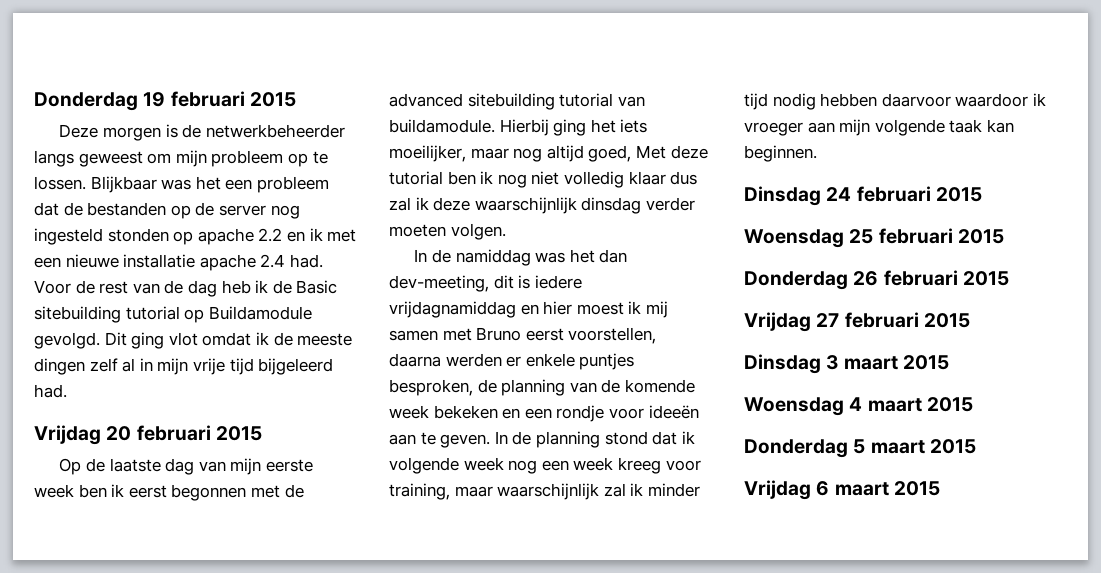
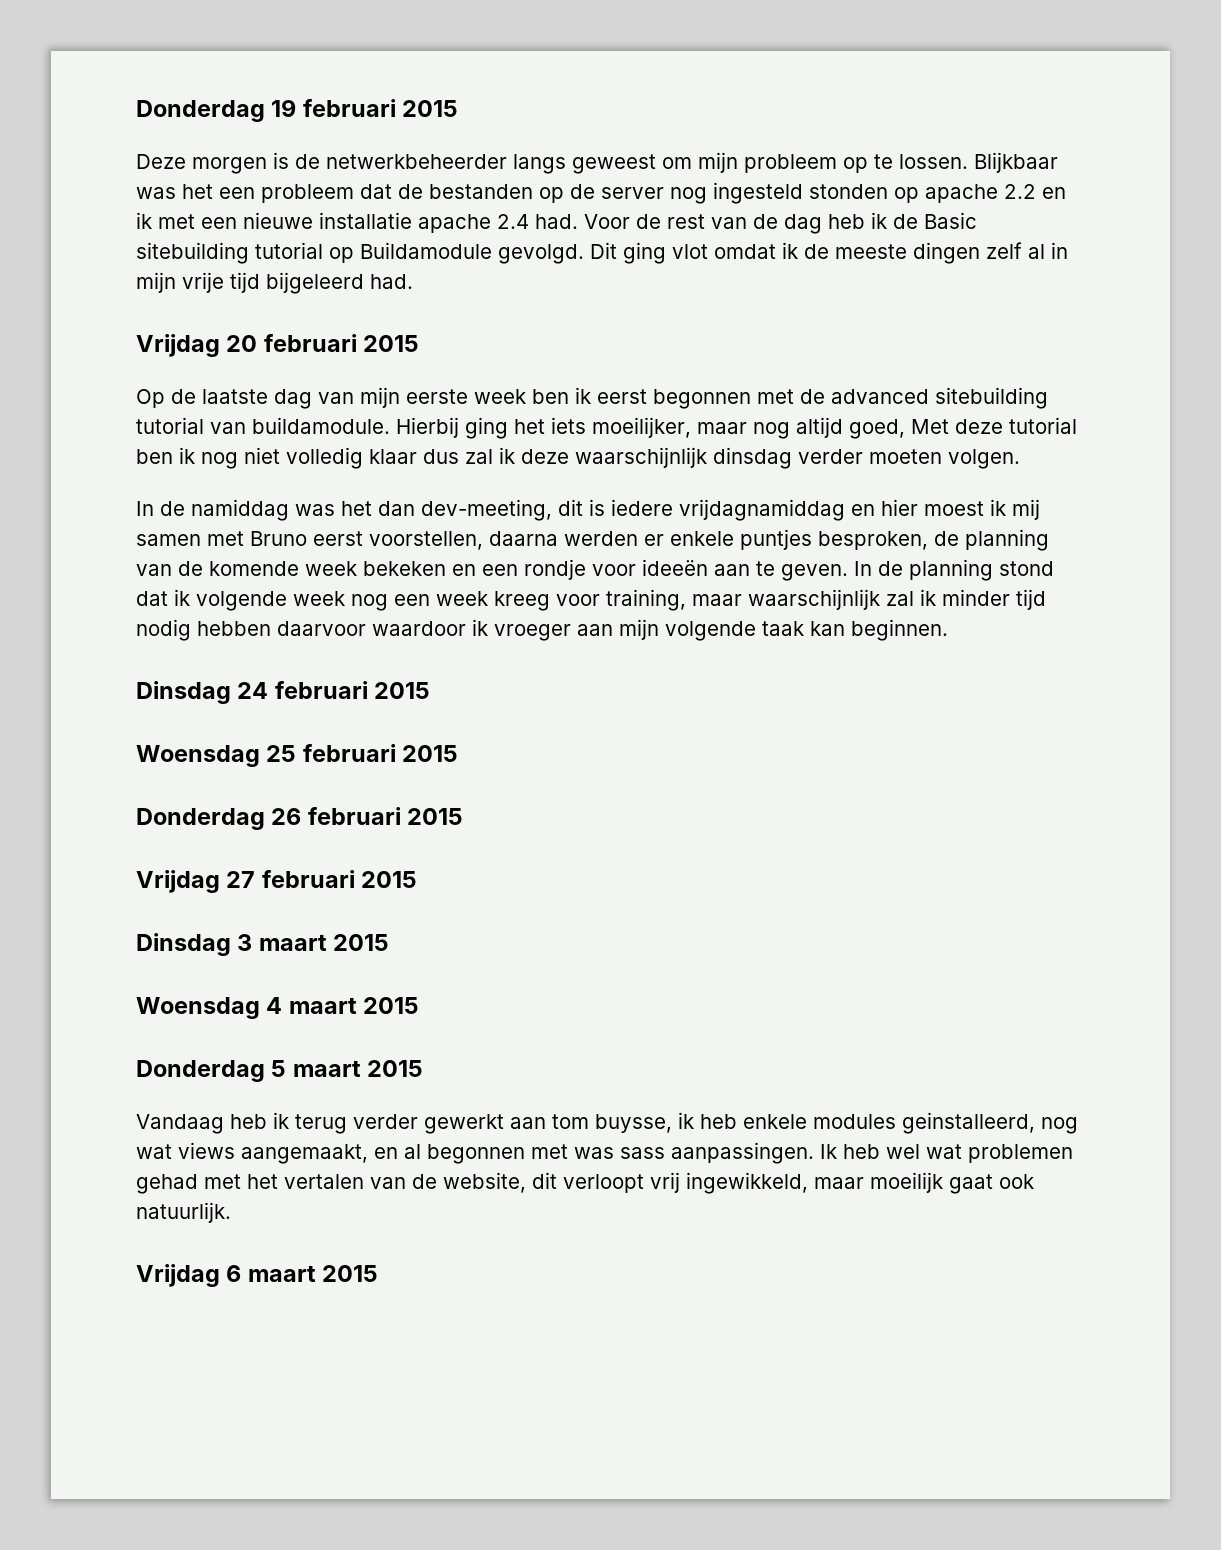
(976, 446) none -> [136,1112,1078,1134] [136,1142,1073,1164] [136,1172,1034,1194] [136,1202,231,1223] // Vandaag heb ik terug verder gewerkt aan tom buysse, ik heb enkele modules geinstalleerd, nog wat views aangemaakt, en al begonnen met was sass aanpassingen. Ik heb wel wat problemen gehad met het vertalen van de website, dit verloopt vrij ingewikkeld, maar moeilijk gaat ook natuurlijk.

